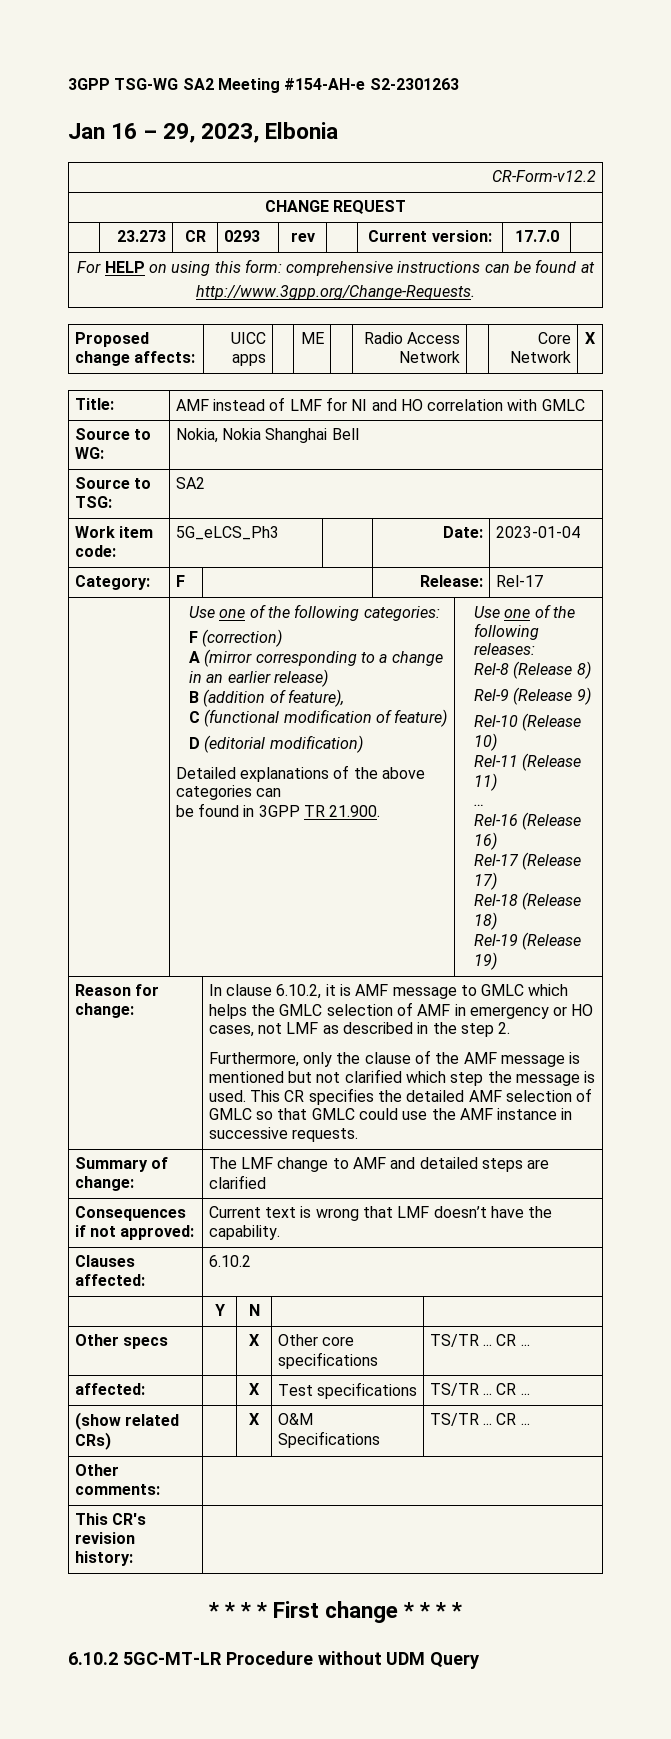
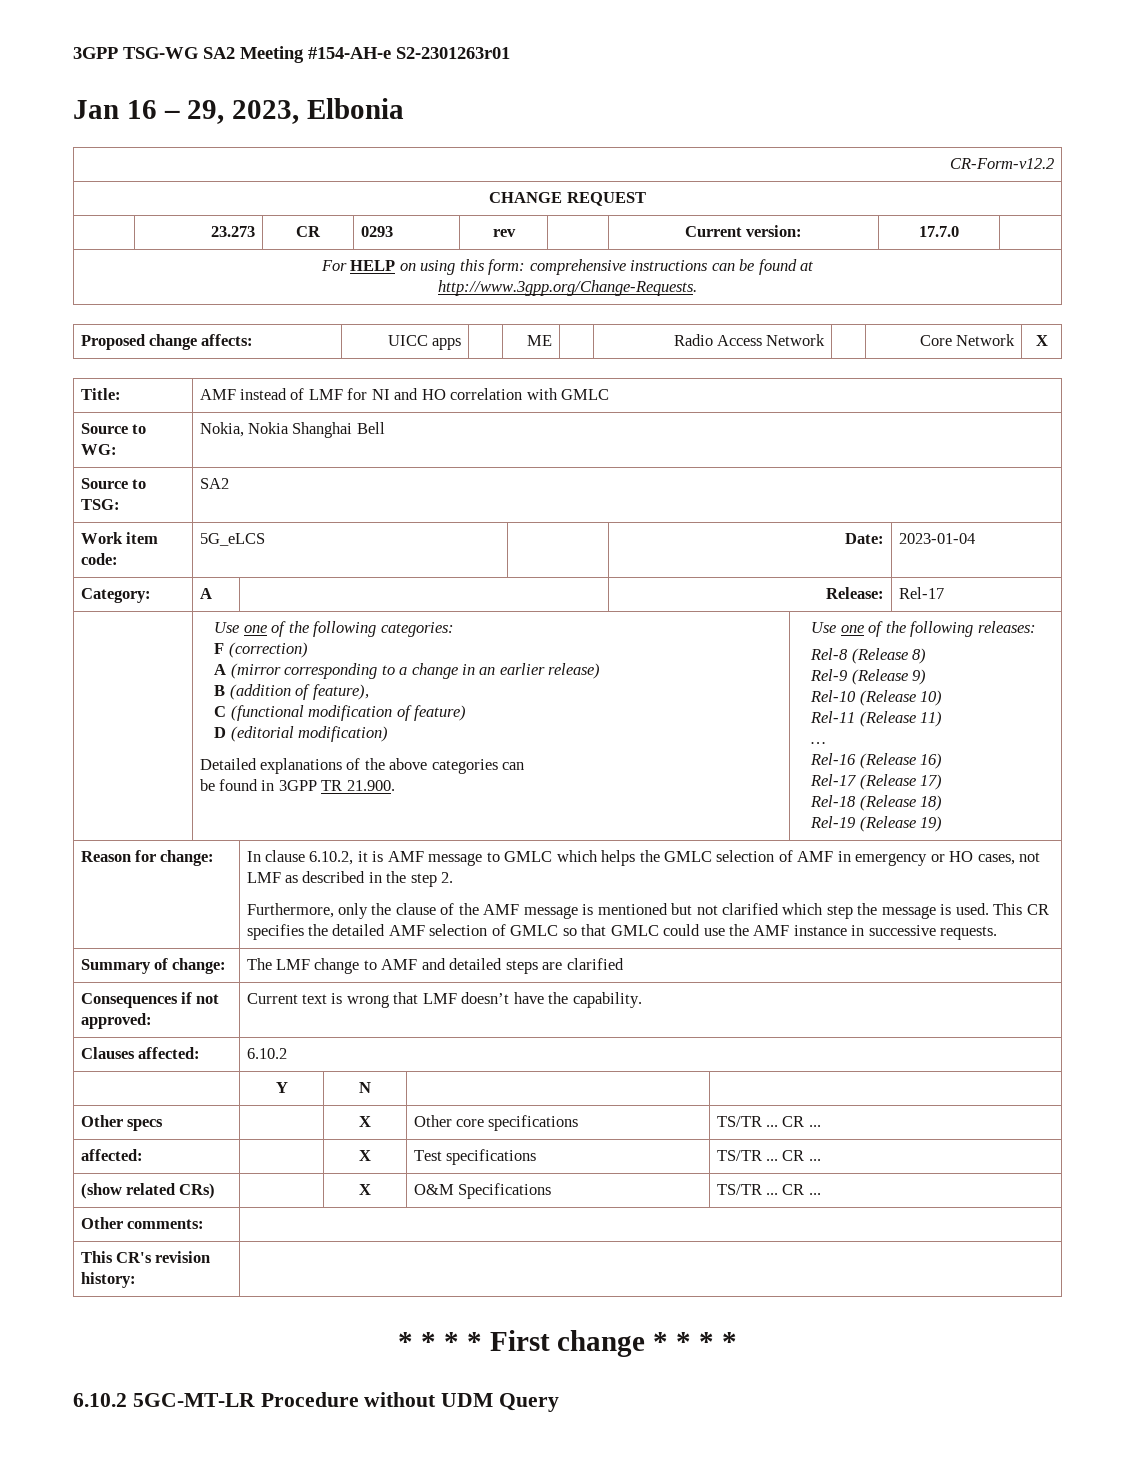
[369,78,459,90] S2-2301263 -> [396,47,510,59] S2-2301263r01
[175,526,279,540] 5G_eLCS_Ph3 -> [199,533,265,546] 5G_eLCS
[175,575,185,587] F -> [199,588,212,599] A

